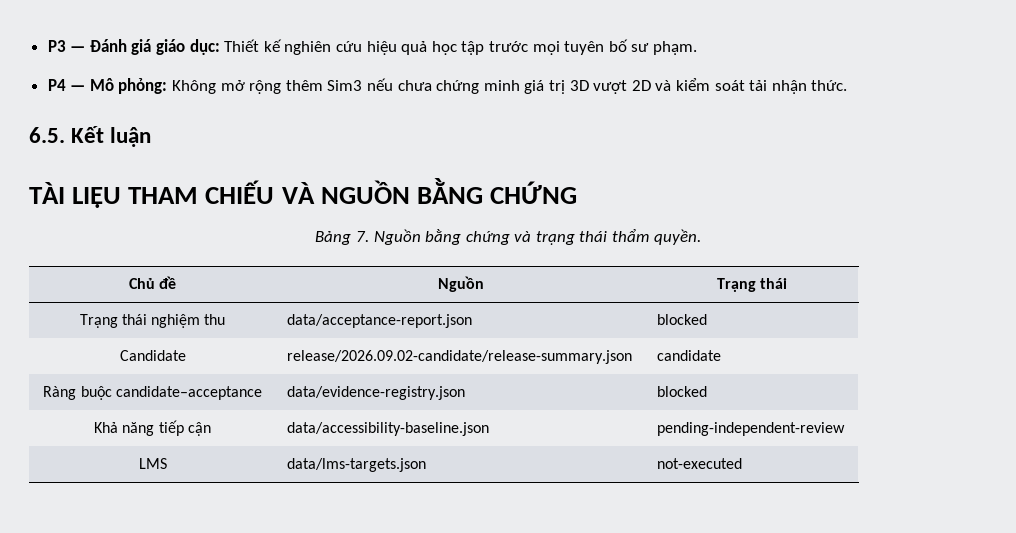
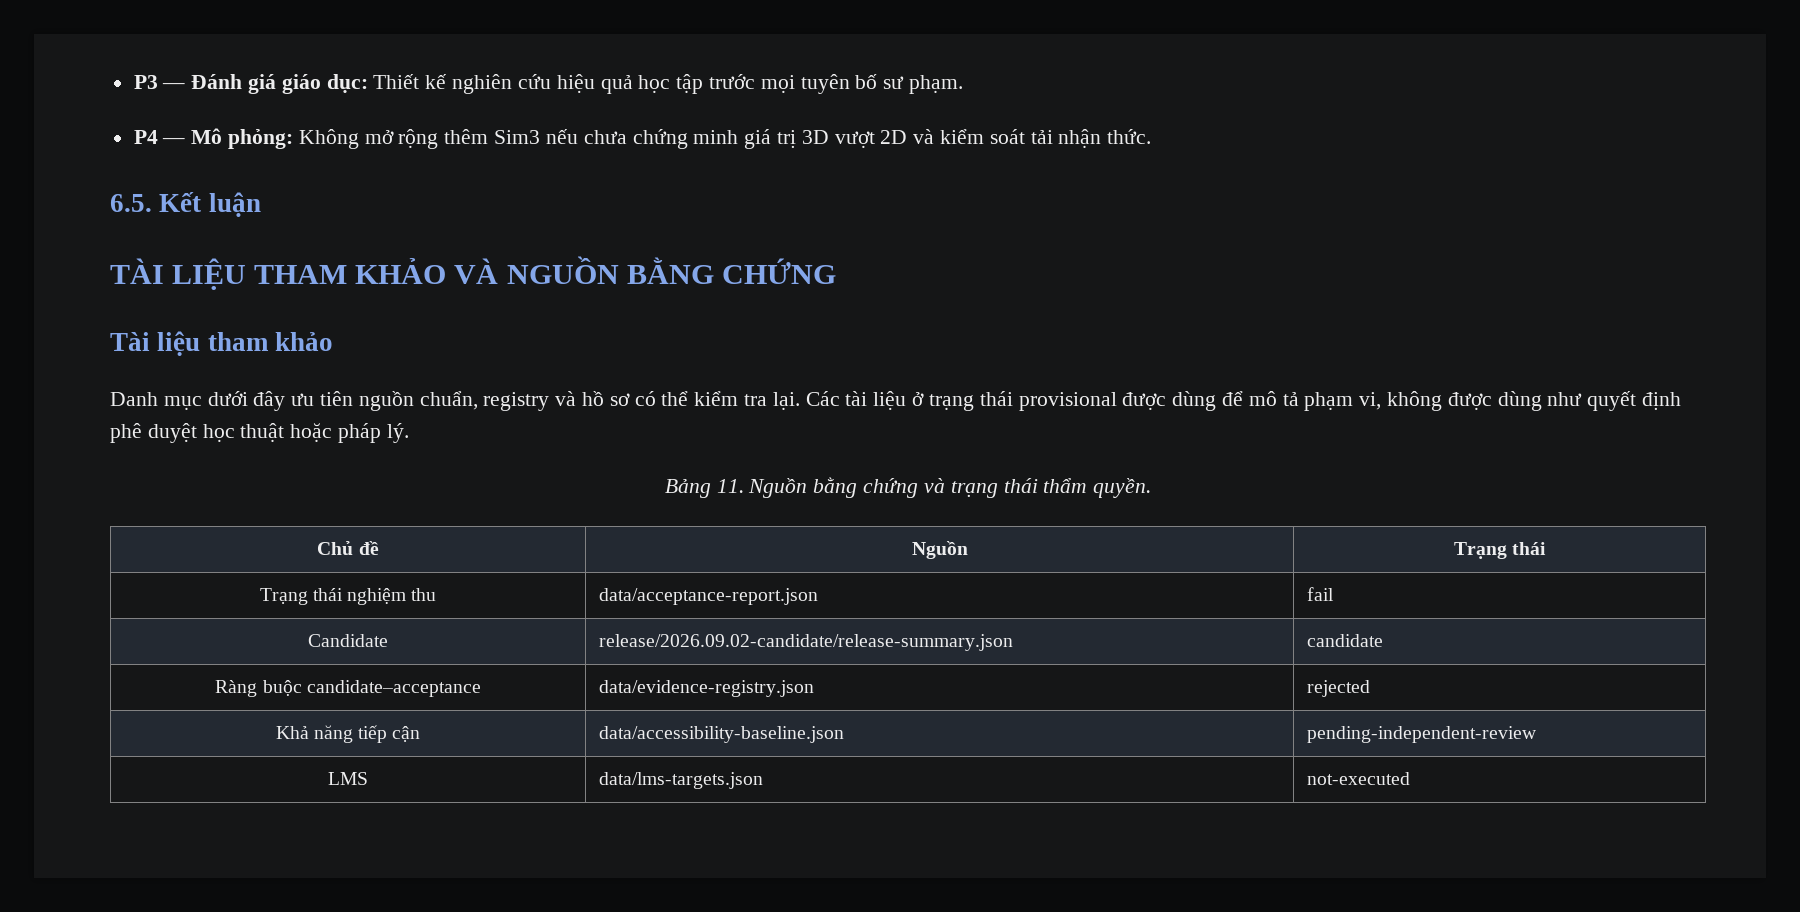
[205,180,275,204] CHIẾU -> [355,258,447,284] KHẢO
(578, 192) none -> [110,331,333,356] [110,391,1681,411] [110,423,409,443] // Tài liệu tham khảo // Danh mục dưới đây ưu tiên nguồn chuẩn, registry và hồ sơ có thể kiểm tra lại. Các tài liệu ở trạng thái provisional được dùng để mô tả phạm vi, không được dùng như quyết định phê duyệt học thuật hoặc pháp lý.
[355,231,369,242] 7. -> [716,479,744,493] 11.
[657,314,708,325] blocked -> [1306,587,1334,601] fail
[657,386,708,397] blocked -> [1306,680,1370,697] rejected

